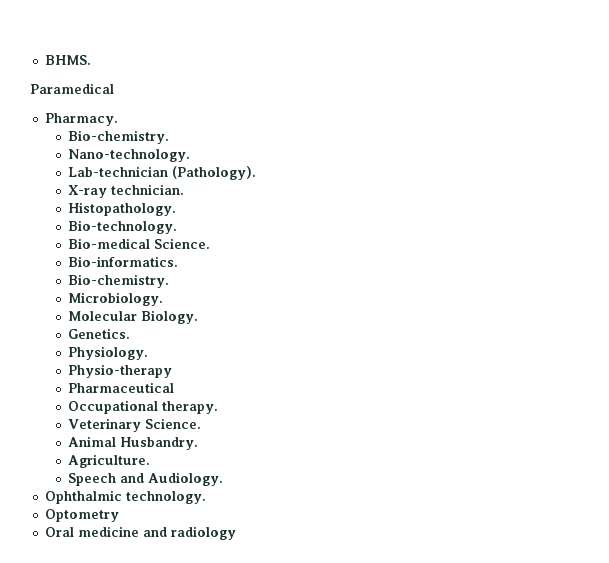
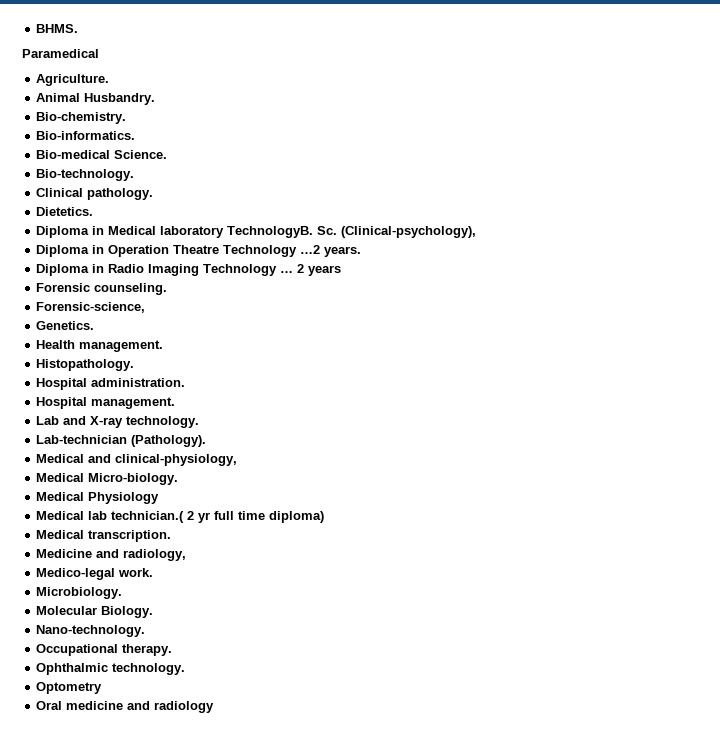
[45,113,119,126] [68,130,170,144] [68,149,191,162] [68,166,257,180] [68,184,185,198] [68,202,177,216] [68,220,178,234] [68,238,211,249] [68,256,179,267] [68,274,170,288] [68,292,164,306] [68,310,199,324] [68,328,131,339] [68,346,149,360] [68,364,173,378] [68,382,175,393] [68,400,219,414] [68,418,202,432] [68,436,199,450] [68,454,151,468] [68,472,224,486] Pharmacy. // Bio-chemistry. // Nano-technology. // Lab-technician (Pathology). // X-ray technician. // Histopathology. // Bio-technology. // Bio-medical Science. // Bio-informatics. // Bio-chemistry. // Microbiology. // Molecular Biology. // Genetics. // Physiology. // Physio-therapy // Pharmaceutical // Occupational therapy. // Veterinary Science. // Animal Husbandry. // Agriculture. // Speech and Audiology. -> [36,74,110,86] [36,93,156,105] [36,112,127,124] [36,131,136,140] [36,150,168,159] [36,169,135,181] [36,188,154,200] [36,207,94,216] [36,226,477,238] [36,245,362,257] [36,264,342,276] [36,283,168,295] [36,302,146,313] [36,321,95,330] [36,340,164,352] [36,359,135,371] [36,378,186,390] [36,397,176,409] [36,416,200,428] [36,435,207,447] [36,454,238,466] [36,473,179,485] [36,492,160,504] [36,511,325,523] [36,530,172,542] [36,549,187,561] [36,568,154,580] [36,587,123,599] [36,606,154,618] [36,625,146,637] [36,644,173,656] Agriculture. // Animal Husbandry. // Bio-chemistry. // Bio-informatics. // Bio-medical Science. // Bio-technology. // Clinical pathology. // Dietetics. // Diploma in Medical laboratory TechnologyB. Sc. (Clinical-psychology), // Diploma in Operation Theatre Technology …2 years. // Diploma in Radio Imaging Technology … 2 years // Forensic counseling. // Forensic-science, // Genetics. // Health management. // Histopathology. // Hospital administration. // Hospital management. // Lab and X-ray technology. // Lab-technician (Pathology). // Medical and clinical-physiology, // Medical Micro-biology. // Medical Physiology // Medical lab technician.( 2 yr full time diploma) // Medical transcription. // Medicine and radiology, // Medico-legal work. // Microbiology. // Molecular Biology. // Nano-technology. // Occupational therapy.

